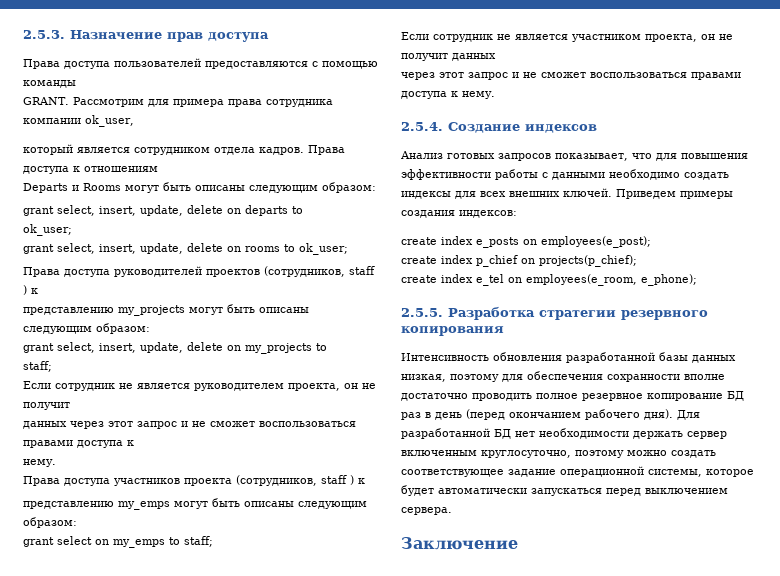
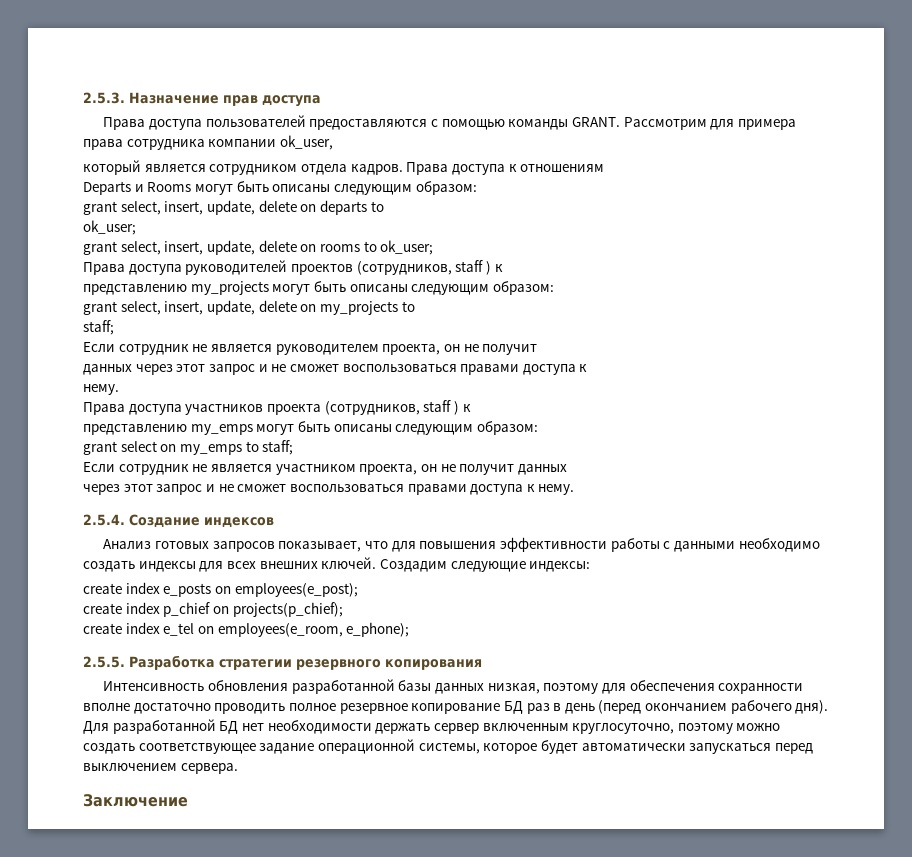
(76, 84) // -> (569, 124) none
[616,189,733,199] [401,210,517,218] Приведем примеры создания индексов: -> [379,559,591,572] Создадим следующие индексы:

